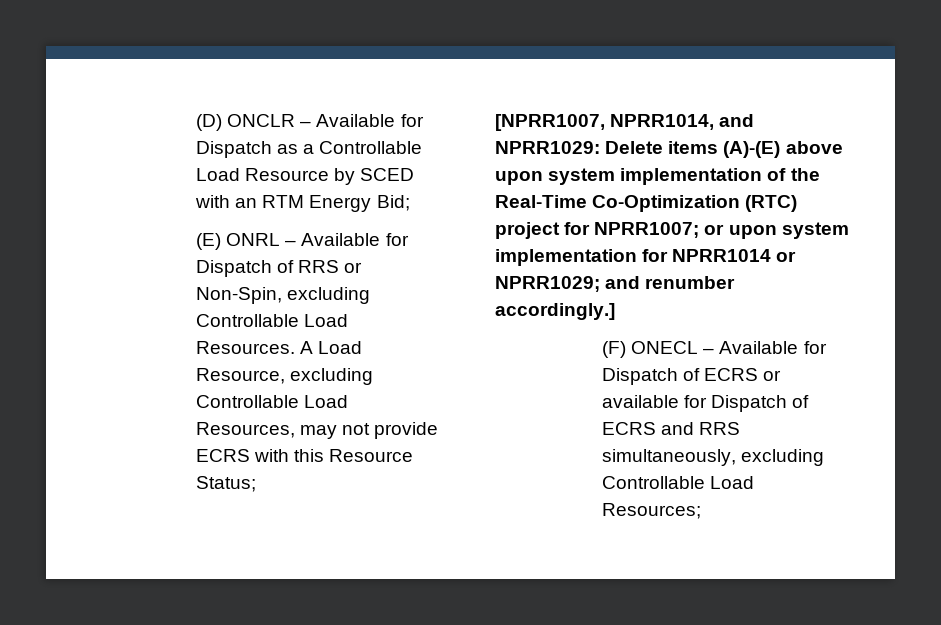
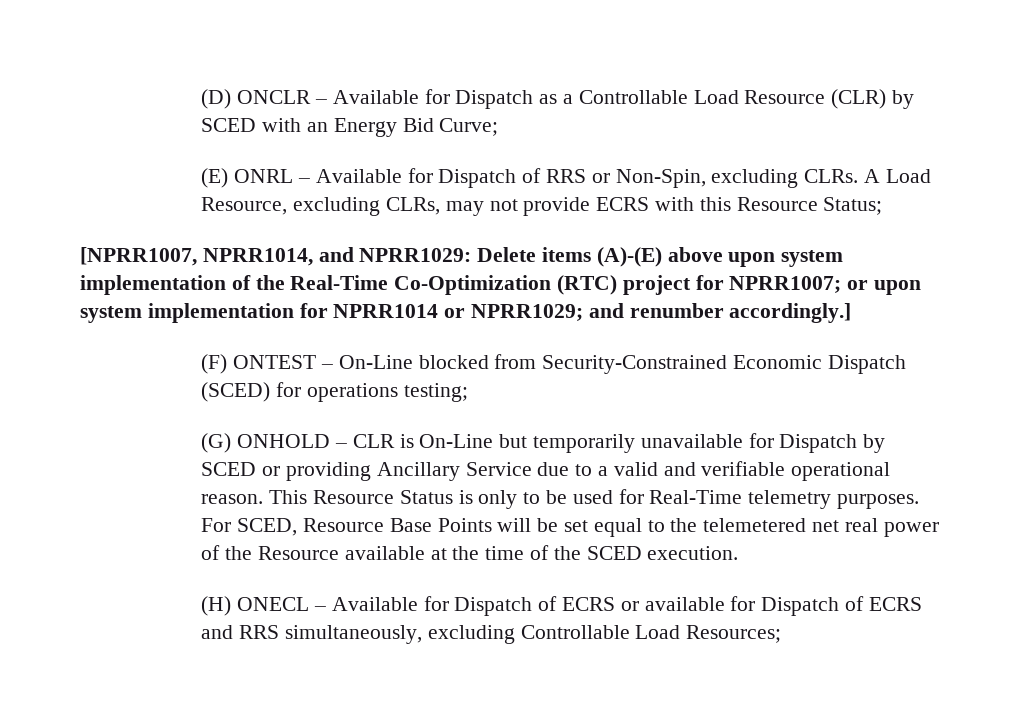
(330, 174) none -> [831,89,887,109] (CLR)
[262,195,410,212] RTM Energy Bid; -> [333,118,499,137] Energy Bid Curve;
[196,314,349,327] [196,341,296,354] Controllable Load Resources. -> [804,169,859,183] CLRs.
[196,395,349,408] [196,422,296,438] Controllable Load Resources, -> [385,197,440,215] CLRs,
(627, 349) none -> [233,354,906,374] [201,382,468,402] [201,433,886,453] [201,461,891,481] [201,489,920,509] [201,518,939,537] [201,545,739,560] [201,596,232,616] ONTEST – On-Line blocked from Security-Constrained Economic Dispatch (SCED) for operations testing; // (G) ONHOLD – CLR is On-Line but temporarily unavailable for Dispatch by SCED or providing Ancillary Service due to a valid and verifiable operational reason. This Resource Status is only to be used for Real-Time telemetry purposes. For SCED, Resource Base Points will be set equal to the telemetered net real power of the Resource available at the time of the SCED execution. // (H)

